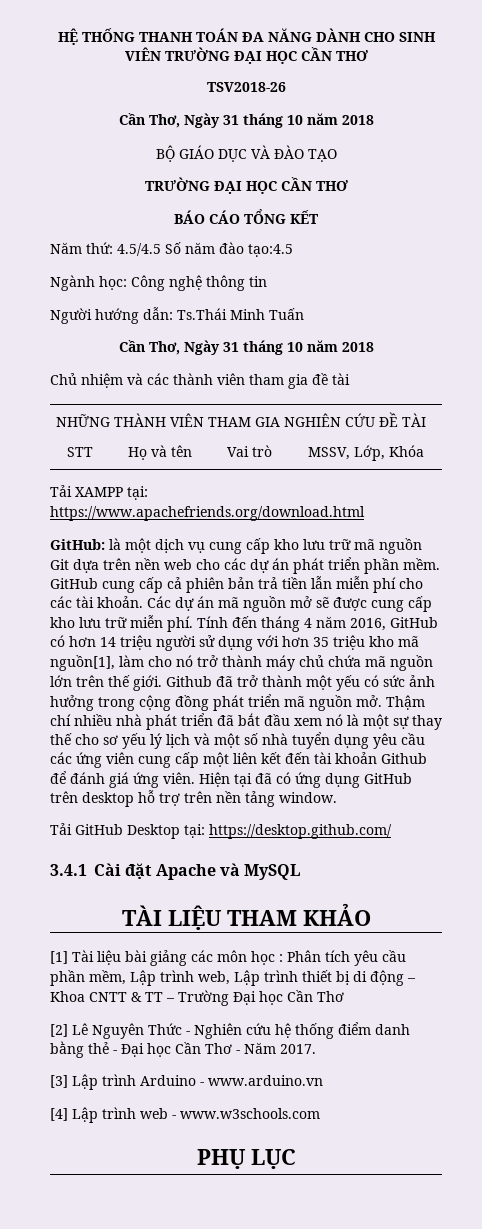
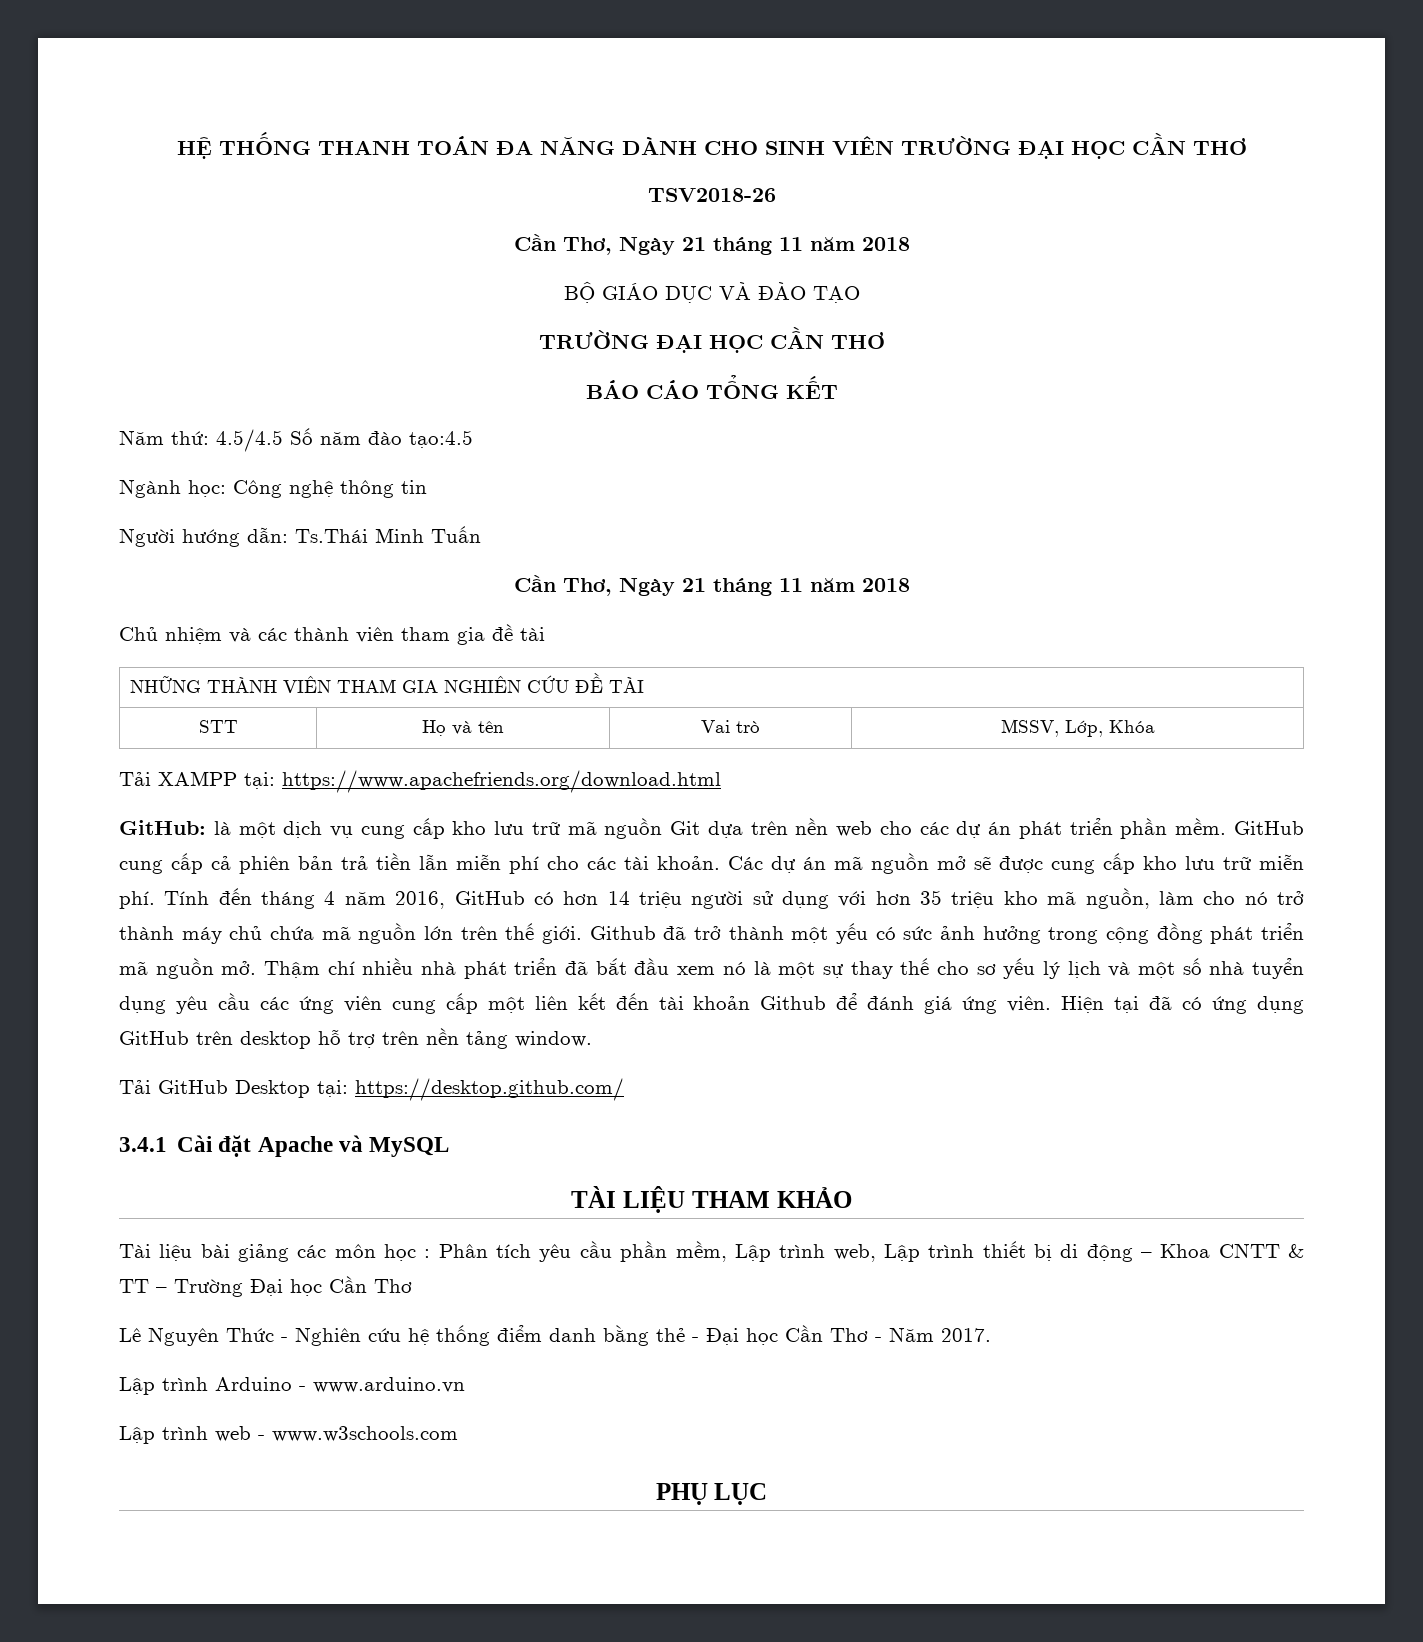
[222,113,303,128] 31 tháng 10 -> [681,237,803,255] 21 tháng 11
[222,340,303,355] 31 tháng 10 -> [681,578,803,596] 21 tháng 11
[50,655,115,671] nguồn[1], -> [1085,888,1150,909] nguồn,
[50,951,68,964] [1] -> (852, 1197) none
[50,1024,68,1037] [2] -> (412, 1286) none
[50,1075,68,1088] [3] -> (991, 1335) none
[50,1108,68,1121] [4] -> (465, 1385) none

